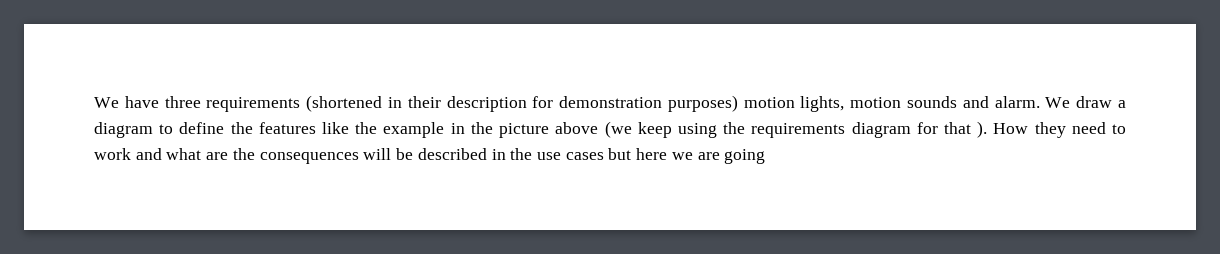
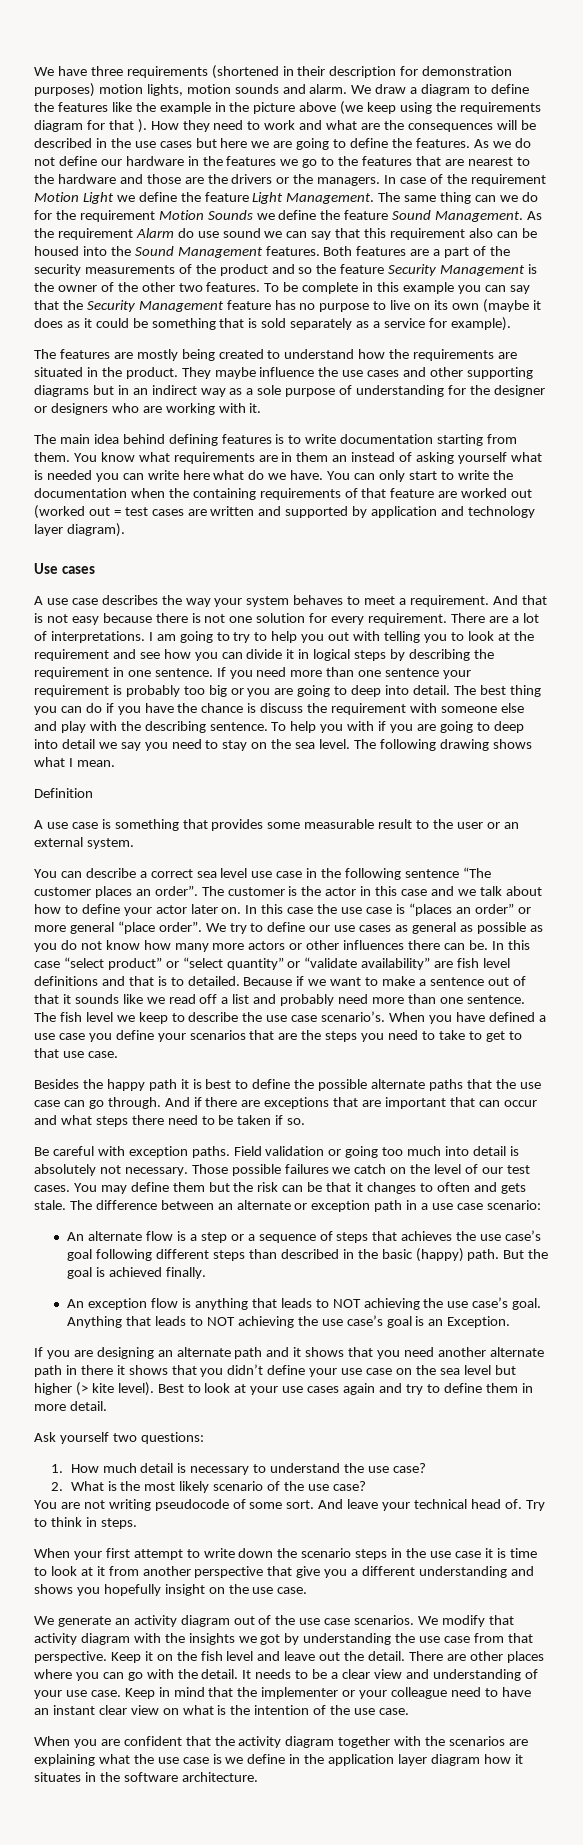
(766, 156) none -> [333,138,531,148] [34,156,530,168] [34,174,546,186] [34,192,538,204] [34,210,543,222] [34,228,537,240] [34,246,510,258] [34,264,538,276] [34,282,530,294] [34,299,541,313] [34,317,511,331] [34,349,518,361] [34,367,533,379] [34,385,545,397] [34,403,262,415] [34,434,518,446] [34,452,542,464] [34,470,513,482] [34,488,533,500] [34,505,535,519] [34,523,125,537] [34,563,96,574] [34,595,547,607] [34,613,539,625] [34,631,534,643] [34,649,494,661] [34,667,472,679] [34,685,541,697] [34,703,524,715] [34,721,524,733] [34,739,532,751] [34,757,115,767] [34,788,93,798] [34,819,519,831] [34,837,134,849] [34,867,491,880] [34,885,542,898] [34,903,531,916] [34,921,543,934] [34,940,530,952] [34,957,511,970] [34,976,526,986] [34,994,525,1006] [34,1011,546,1024] [34,1030,522,1042] [34,1048,118,1058] [34,1079,541,1091] [34,1097,537,1109] [34,1115,306,1127] [34,1146,519,1158] [34,1164,530,1176] [34,1182,526,1194] [34,1200,541,1212] [67,1230,542,1243] [67,1248,549,1262] [67,1267,207,1279] [67,1297,542,1310] [67,1315,511,1328] [34,1347,544,1359] [34,1364,516,1377] [34,1382,533,1396] [34,1401,107,1411] [34,1432,204,1444] [51,1463,426,1475] [51,1481,366,1493] [34,1499,545,1511] [34,1517,137,1529] [34,1548,537,1560] [34,1566,534,1578] [34,1584,308,1596] [34,1615,514,1627] [34,1633,533,1645] [34,1651,544,1663] [34,1669,538,1681] [34,1687,531,1699] [34,1705,409,1715] [34,1736,528,1748] [34,1754,523,1766] [34,1772,258,1782] to define the features. As we do not define our hardware in the features we go to the features that are nearest to the hardware and those are the drivers or the managers. In case of the requirement Motion Light we define the feature Light Management. The same thing can we do for the requirement Motion Sounds we define the feature Sound Management. As the requirement Alarm do use sound we can say that this requirement also can be housed into the Sound Management features. Both features are a part of the security measurements of the product and so the feature Security Management is the owner of the other two features. To be complete in this example you can say that the Security Management feature has no purpose to live on its own (maybe it does as it could be something that is sold separately as a service for example). // The features are mostly being created to understand how the requirements are situated in the product. They maybe influence the use cases and other supporting diagrams but in an indirect way as a sole purpose of understanding for the designer or designers who are working with it. // The main idea behind defining features is to write documentation starting from them. You know what requirements are in them an instead of asking yourself what is needed you can write here what do we have. You can only start to write the documentation when the containing requirements of that feature are worked out (worked out = test cases are written and supported by application and technology layer diagram). // Use cases // A use case describes the way your system behaves to meet a requirement. And that is not easy because there is not one solution for every requirement. There are a lot of interpretations. I am going to try to help you out with telling you to look at the requirement and see how you can divide it in logical steps by describing the requirement in one sentence. If you need more than one sentence your requirement is probably too big or you are going to deep into detail. The best thing you can do if you have the chance is discuss the requirement with someone else and play with the describing sentence. To help you with if you are going to deep into detail we say you need to stay on the sea level. The following drawing shows what I mean. // Definition // A use case is something that provides some measurable result to the user or an external system. // You can describe a correct sea level use case in the following sentence “The customer places an order”. The customer is the actor in this case and we talk about how to define your actor later on. In this case the use case is “places an order” or more general “place order”. We try to define our use cases as general as possible as you do not know how many more actors or other influences there can be. In this case “select product” or “select quantity” or “validate availability” are fish level definitions and that is to detailed. Because if we want to make a sentence out of that it sounds like we read off a list and probably need more than one sentence. The fish level we keep to describe the use case scenario’s. When you have defined a use case you define your scenarios that are the steps you need to take to get to that use case. // Besides the happy path it is best to define the possible alternate paths that the use case can go through. And if there are exceptions that are important that can occur and what steps there need to be taken if so. // Be careful with exception paths. Field validation or going too much into detail is absolutely not necessary. Those possible failures we catch on the level of our test cases. You may define them but the risk can be that it changes to often and gets stale. The difference between an alternate or exception path in a use case scenario: // An alternate flow is a step or a sequence of steps that achieves the use case’s goal following different steps than described in the basic (happy) path. But the goal is achieved finally. // An exception flow is anything that leads to NOT achieving the use case’s goal. Anything that leads to NOT achieving the use case’s goal is an Exception. // If you are designing an alternate path and it shows that you need another alternate path in there it shows that you didn’t define your use case on the sea level but higher (> kite level). Best to look at your use cases again and try to define them in more detail. // Ask yourself two questions: // 1. How much detail is necessary to understand the use case? // 2. What is the most likely scenario of the use case? // You are not writing pseudocode of some sort. And leave your technical head of. Try to think in steps. // When your first attempt to write down the scenario steps in the use case it is time to look at it from another perspective that give you a different understanding and shows you hopefully insight on the use case. // We generate an activity diagram out of the use case scenarios. We modify that activity diagram with the insights we got by understanding the use case from that perspective. Keep it on the fish level and leave out the detail. There are other places where you can go with the detail. It needs to be a clear view and understanding of your use case. Keep in mind that the implementer or your colleague need to have an instant clear view on what is the intention of the use case. // When you are confident that the activity diagram together with the scenarios are explaining what the use case is we define in the application layer diagram how it situates in the software architecture.

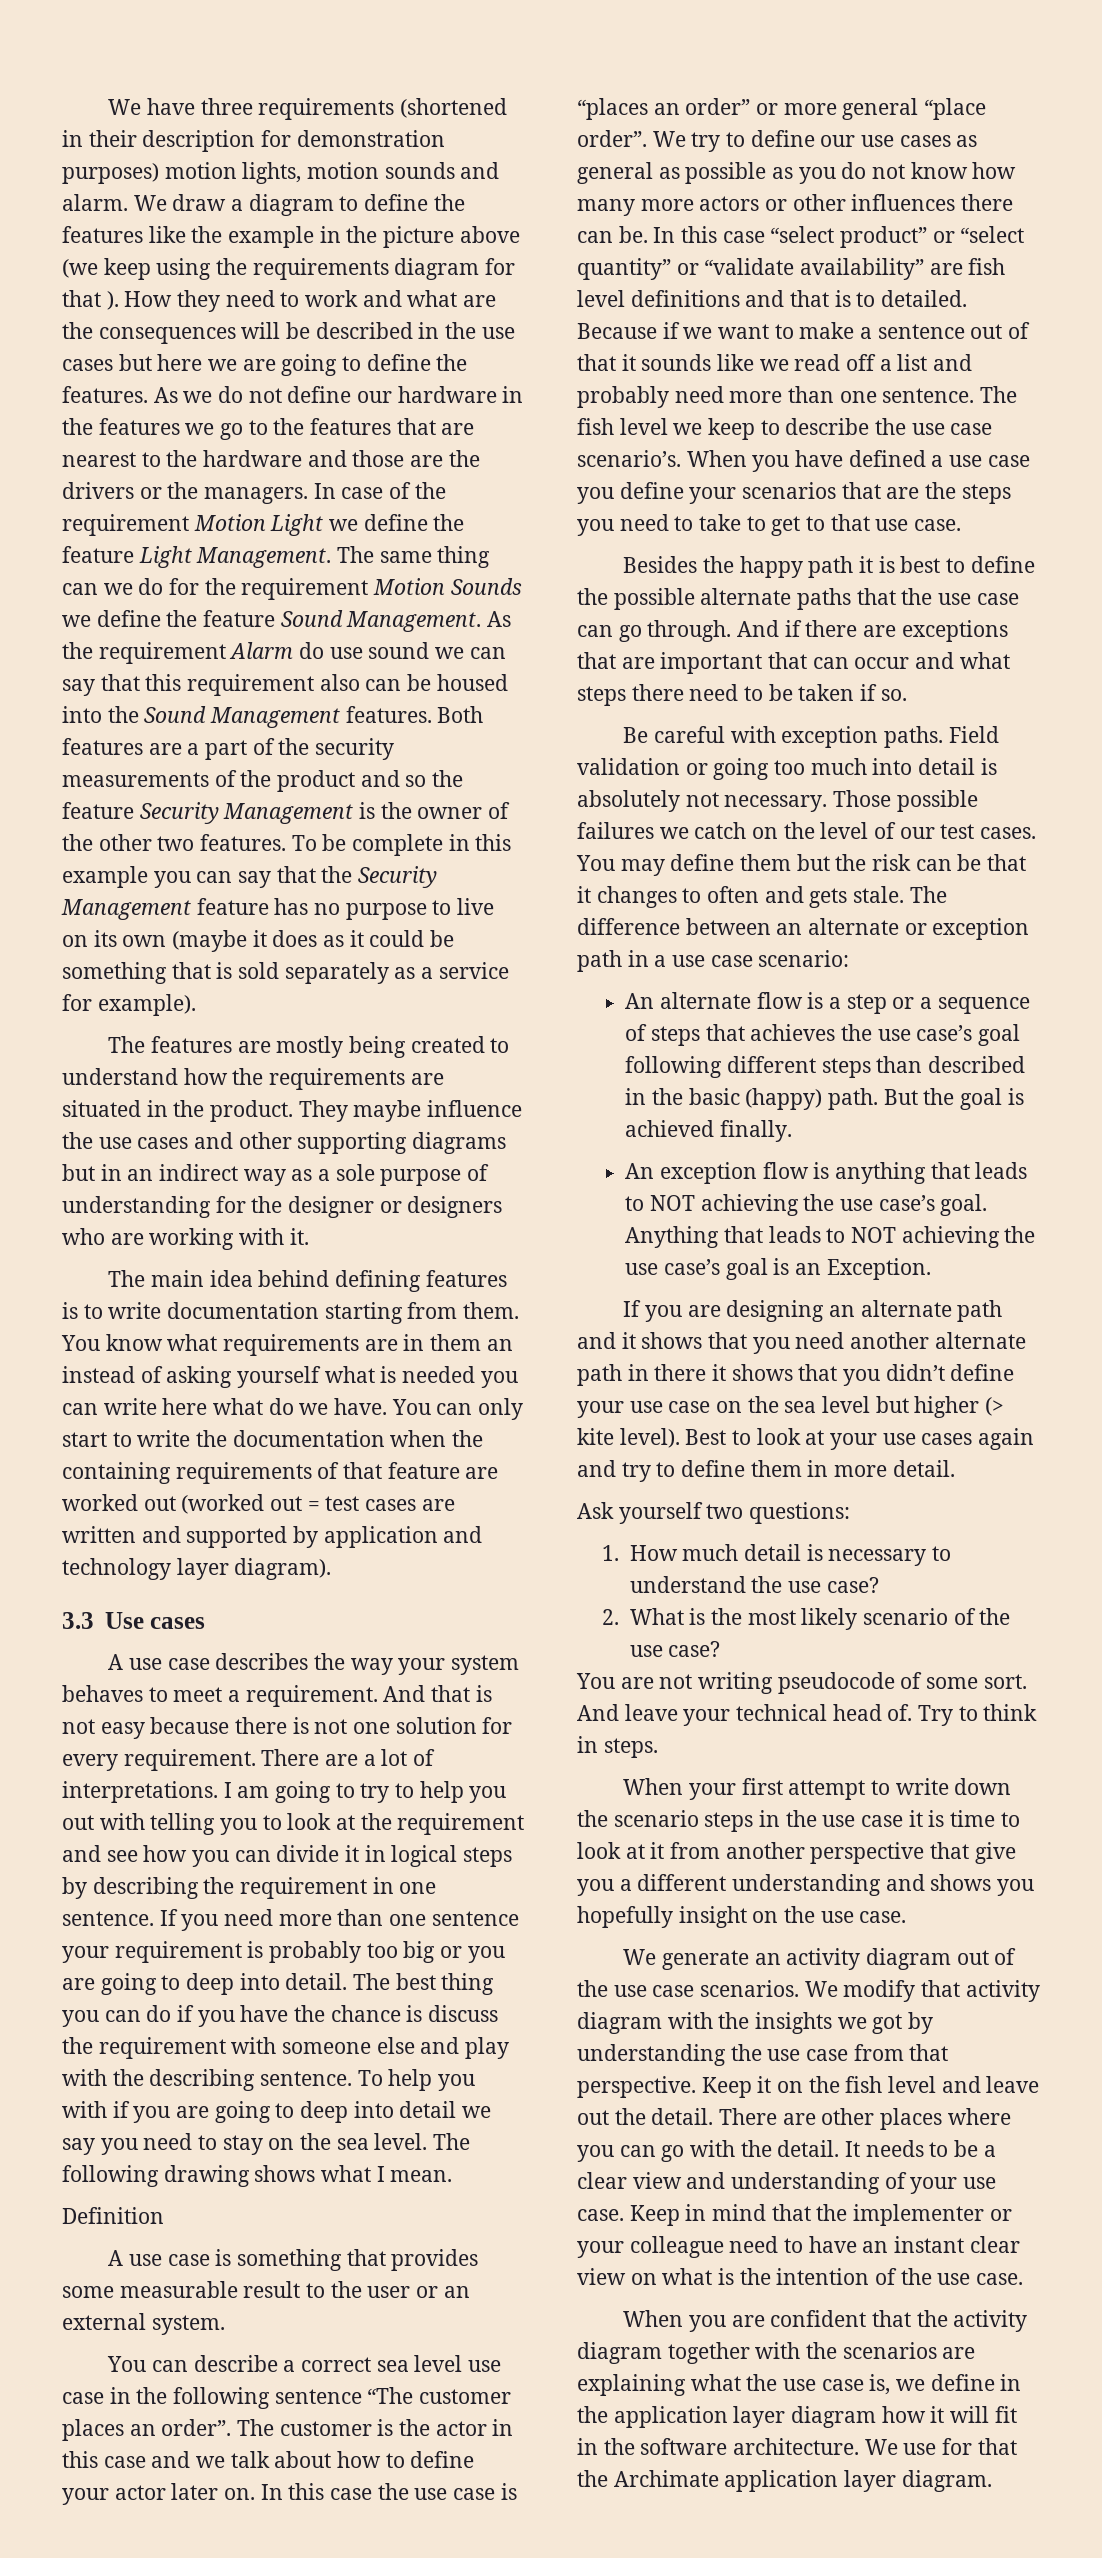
(125, 530) none -> [62,1612,94,1629] 3.3
[212,1754,222,1764] is -> [869,2374,891,2395] is,
[34,1772,81,1782] situates -> [950,2406,1017,2423] will fit
(258, 1777) none -> [864,2438,1017,2455] [577,2470,992,2492] We use for that the Archimate application layer diagram.

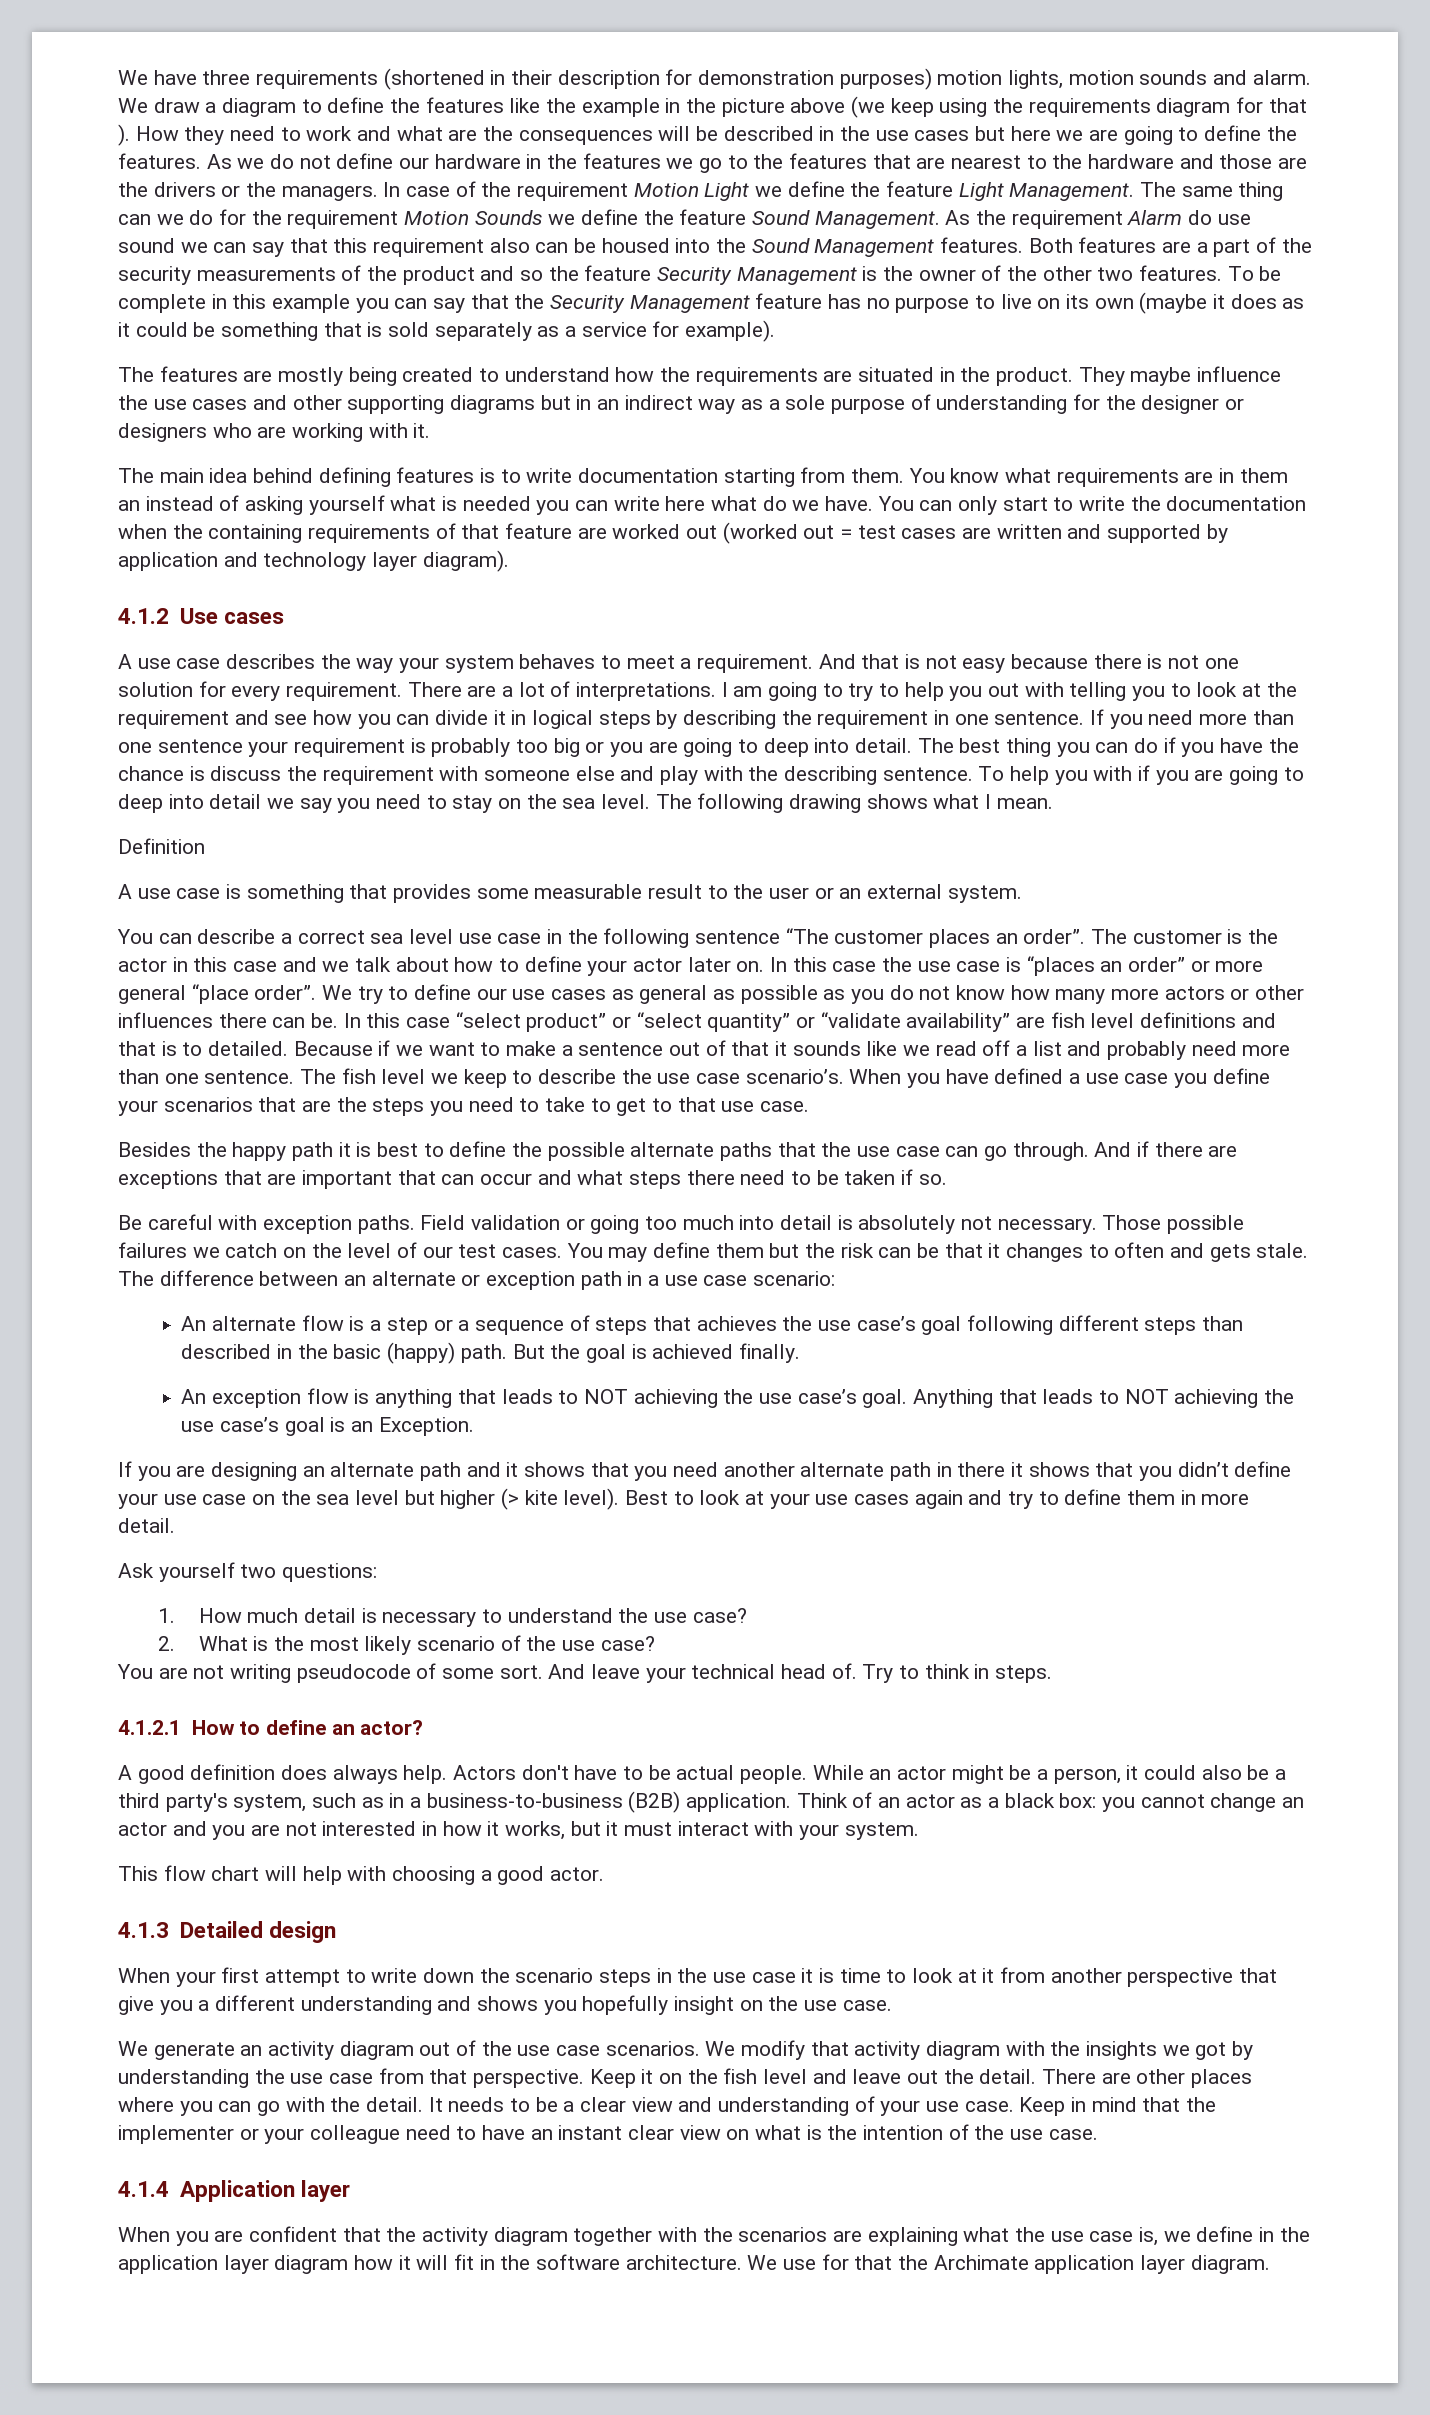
[62,1612,94,1629] 3.3 -> [118,608,169,624] 4.1.2
(658, 1748) none -> [118,1720,424,1735] [118,1764,1287,1784] [118,1791,1305,1813] [118,1821,919,1840] [118,1865,605,1885] [118,1921,336,1943] // 4.1.2.1 How to define an actor? // A good definition does always help. Actors don't have to be actual people. While an actor might be a person, it could also be a third party's system, such as in a business-to-business (B2B) application. Think of an actor as a black box: you cannot change an actor and you are not interested in how it works, but it must interact with your system. // This flow chart will help with choosing a good actor. // 4.1.3 Detailed design
(1024, 2279) none -> [118,2180,350,2202] // 4.1.4 Application layer

